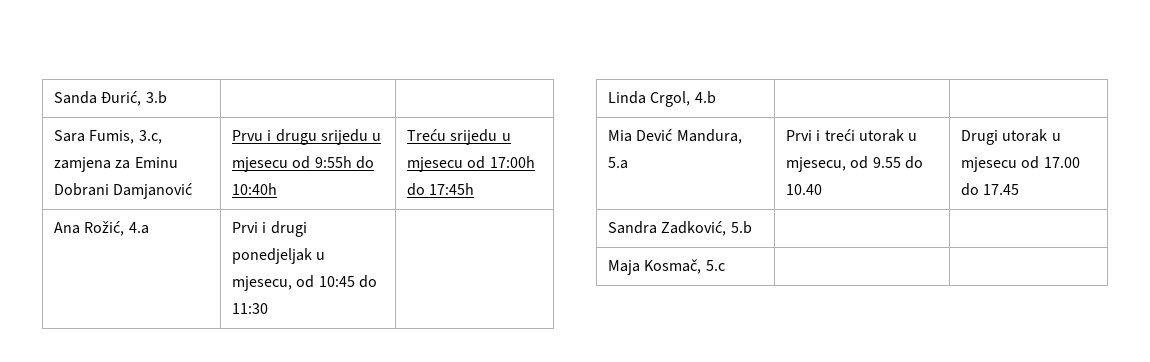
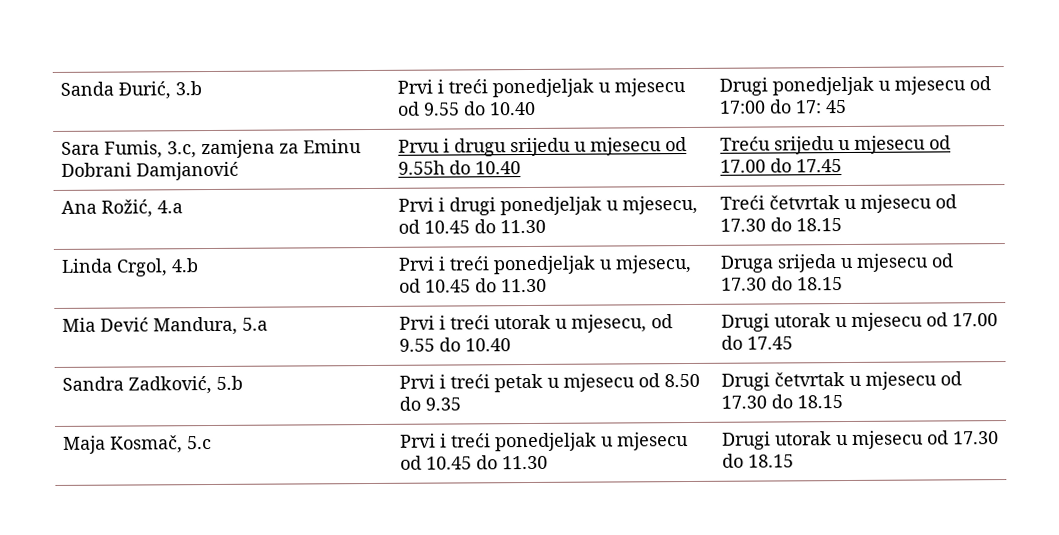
(167, 97) | -> [396,78,686,98] [396,101,536,116] [718,76,991,96] [718,99,847,114] Prvi i treći ponedjeljak u mjesecu od 9.55 do 10.40 | Drugi ponedjeljak u mjesecu od 17:00 do 17: 45
[314,156,374,169] [231,183,277,195] 9:55h do 10:40h -> [397,160,521,175] 9.55h do 10.40
[489,156,535,168] [406,183,475,196] 17:00h do 17:45h -> [719,158,842,173] 17.00 do 17.45
[318,275,377,288] [231,303,268,314] [607,91,716,107] 10:45 do 11:30 | // Linda Crgol, 4.b | | -> [423,219,546,234] [719,194,957,213] [719,217,842,232] [60,258,199,277] [397,254,692,275] [398,278,547,293] [719,253,954,273] [720,276,843,291] 10.45 do 11.30 | Treći četvrtak u mjesecu od 17.30 do 18.15 // Linda Crgol, 4.b | Prvi i treći ponedjeljak u mjesecu, od 10.45 do 11.30 | Druga srijeda u mjesecu od 17.30 do 18.15
[607,259,725,275] | // Maja Kosmač, 5.c | | -> [398,373,700,393] [398,396,461,411] [720,371,962,391] [720,394,843,409] [62,435,212,454] [399,432,689,452] [399,455,548,470] [721,430,999,450] [721,453,794,468] Prvi i treći petak u mjesecu od 8.50 do 9.35 | Drugi četvrtak u mjesecu od 17.30 do 18.15 // Maja Kosmač, 5.c | Prvi i treći ponedjeljak u mjesecu od 10.45 do 11.30 | Drugi utorak u mjesecu od 17.30 do 18.15

